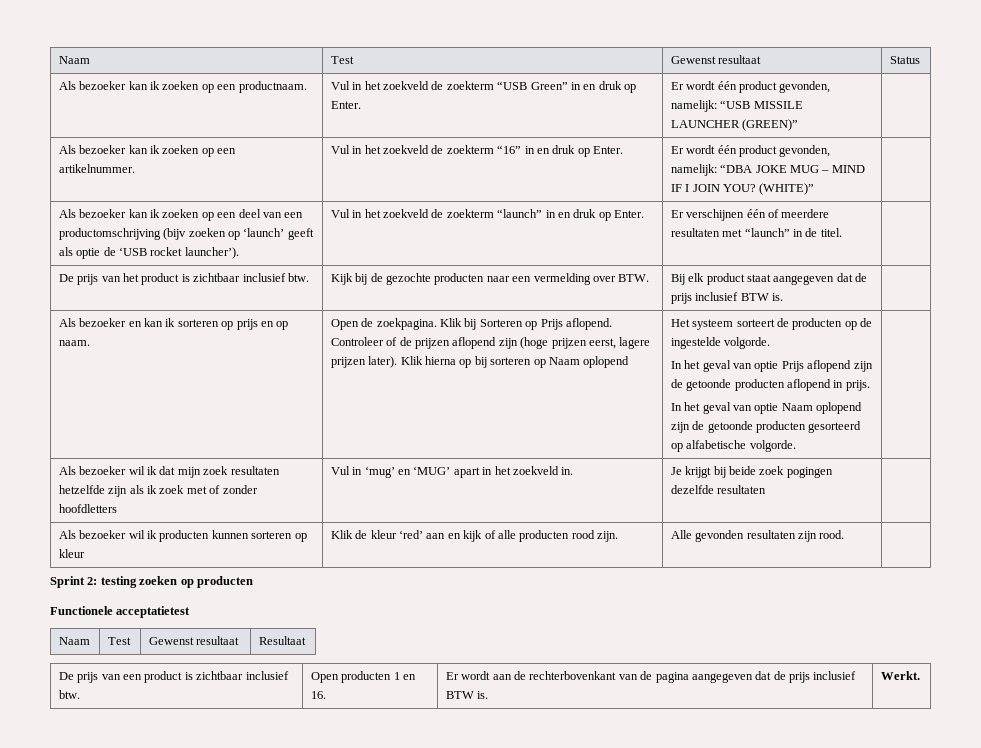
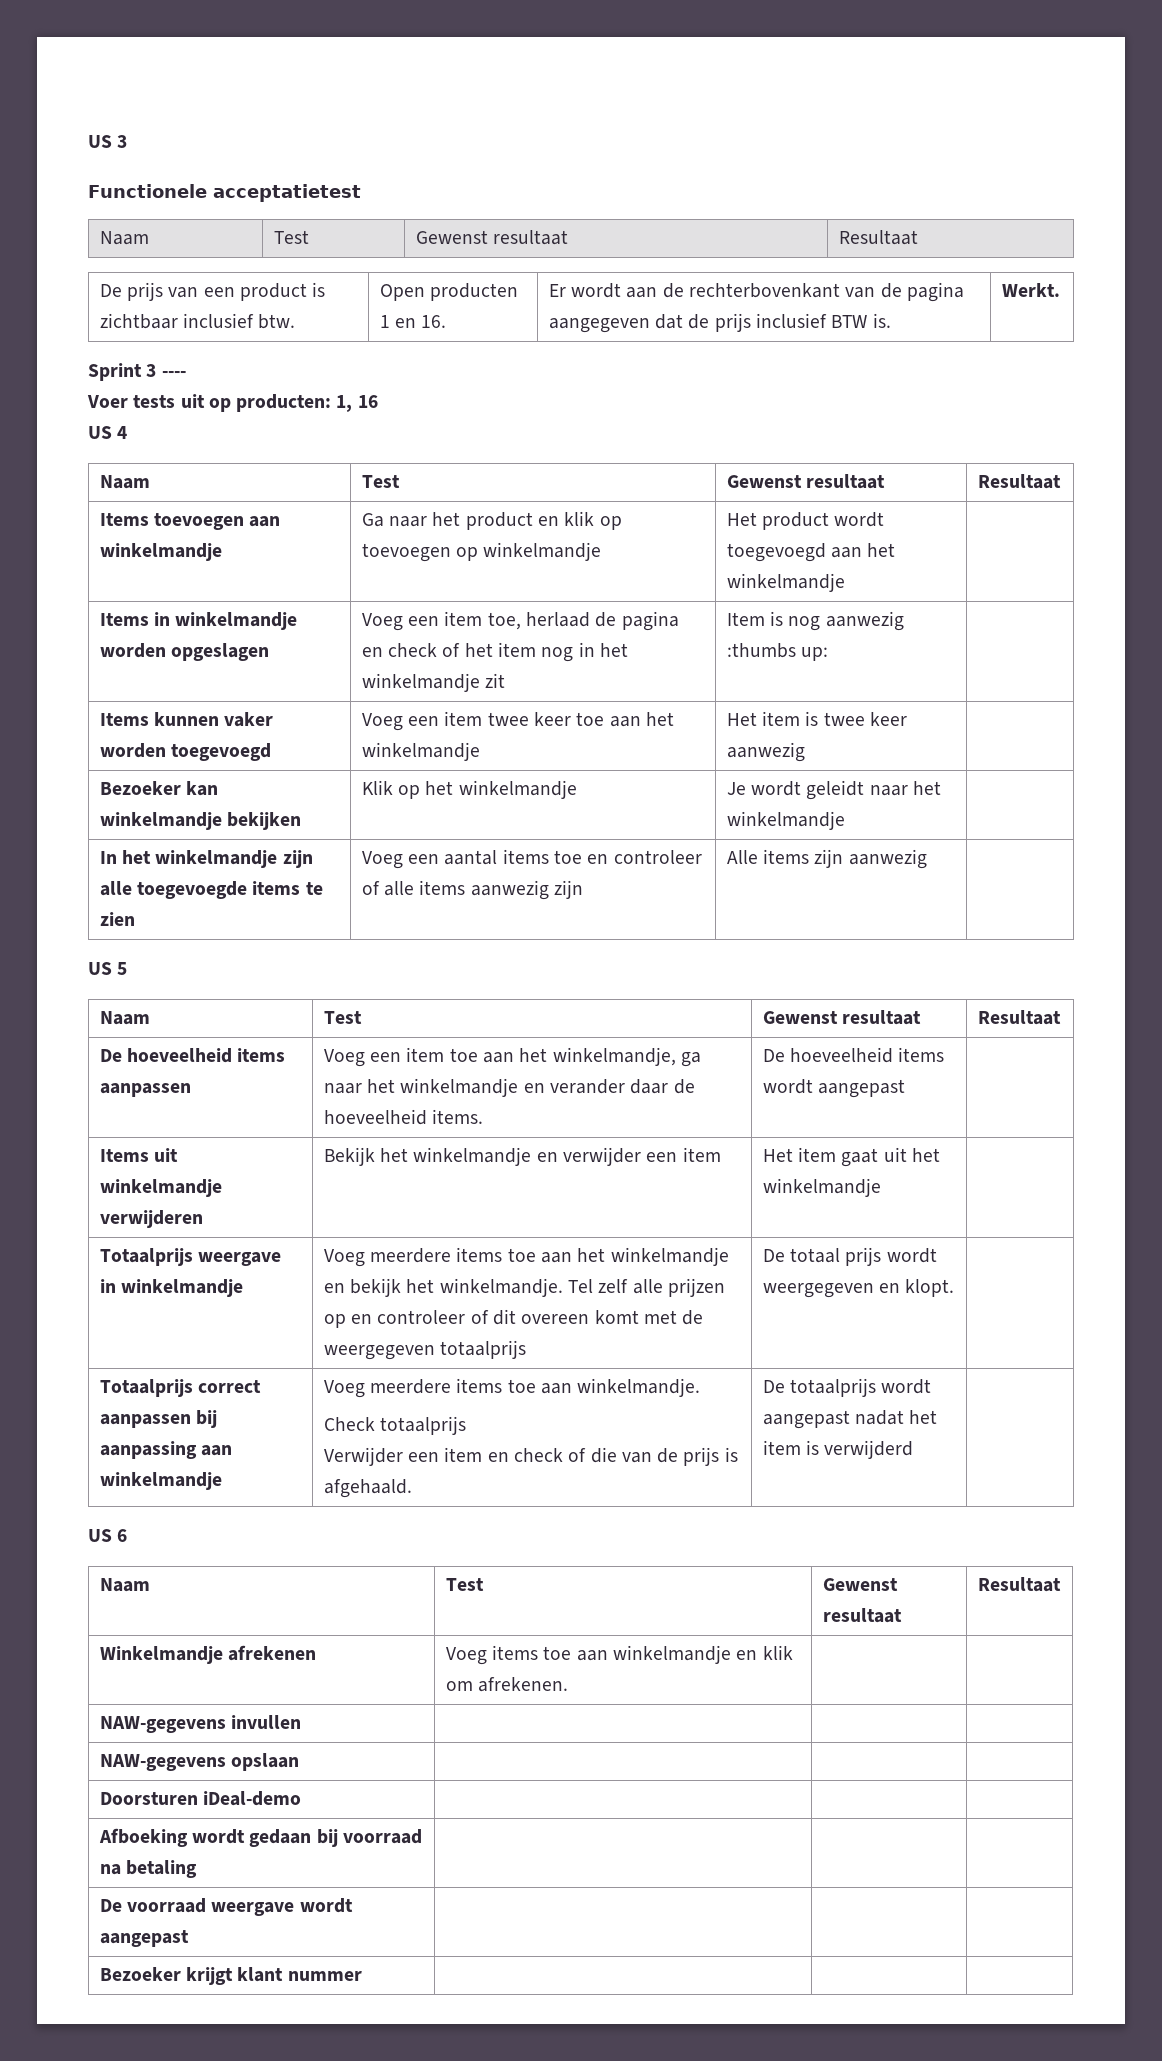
[58,56,90,64] [330,56,354,64] [670,55,762,64] [889,56,920,64] [58,81,307,93] [330,81,637,93] [330,101,361,109] [670,81,831,93] [670,100,803,112] [670,119,799,131] [58,145,237,157] [58,164,135,173] [330,145,624,157] [670,145,831,157] [670,164,865,176] [670,183,815,195] [58,209,304,221] [58,228,314,240] [58,247,239,259] [330,209,645,221] [670,209,830,221] [670,228,842,237] [58,273,309,285] [330,273,650,285] [670,273,868,285] [670,292,784,304] [58,318,289,330] [58,340,90,346] [330,318,612,330] [330,337,651,349] [330,356,630,368] [670,318,873,330] [670,337,771,349] [670,360,873,372] [670,379,870,391] [670,402,863,414] [670,421,862,433] [670,440,796,452] [58,466,280,478] [58,485,258,497] [58,504,117,513] [330,466,574,478] [670,466,833,478] [670,485,767,494] [58,530,307,542] [58,549,85,558] [330,530,619,542] [670,530,845,542] [50,576,253,588] Naam | Test | Gewenst resultaat | Status // Als bezoeker kan ik zoeken op een productnaam. | Vul in het zoekveld de zoekterm “USB Green” in en druk op Enter. | Er wordt één product gevonden, namelijk: “USB MISSILE LAUNCHER (GREEN)” | // Als bezoeker kan ik zoeken op een artikelnummer. | Vul in het zoekveld de zoekterm “16” in en druk op Enter. | Er wordt één product gevonden, namelijk: “DBA JOKE MUG – MIND IF I JOIN YOU? (WHITE)” | // Als bezoeker kan ik zoeken op een deel van een productomschrijving (bijv zoeken op ‘launch’ geeft als optie de ‘USB rocket launcher’). | Vul in het zoekveld de zoekterm “launch” in en druk op Enter. | Er verschijnen één of meerdere resultaten met “launch” in de titel. | // De prijs van het product is zichtbaar inclusief btw. | Kijk bij de gezochte producten naar een vermelding over BTW. | Bij elk product staat aangegeven dat de prijs inclusief BTW is. | // Als bezoeker en kan ik sorteren op prijs en op naam. | Open de zoekpagina. Klik bij Sorteren op Prijs aflopend. Controleer of de prijzen aflopend zijn (hoge prijzen eerst, lagere prijzen later). Klik hierna op bij sorteren op Naam oplopend | Het systeem sorteert de producten op de ingestelde volgorde. // In het geval van optie Prijs aflopend zijn de getoonde producten aflopend in prijs. // In het geval van optie Naam oplopend zijn de getoonde producten gesorteerd op alfabetische volgorde. | // Als bezoeker wil ik dat mijn zoek resultaten hetzelfde zijn als ik zoek met of zonder hoofdletters | Vul in ‘mug’ en ‘MUG’ apart in het zoekveld in. | Je krijgt bij beide zoek pogingen dezelfde resultaten | // Als bezoeker wil ik producten kunnen sorteren op kleur | Klik de kleur ‘red’ aan en kijk of alle producten rood zijn. | Alle gevonden resultaten zijn rood. | // Sprint 2: testing zoeken op producten -> [88,135,128,148] US 3
(920, 675) none -> [88,363,186,381] [87,394,378,412] [88,426,128,439] [99,475,150,489] [361,475,400,488] [726,474,886,489] [977,474,1061,489] [99,513,281,530] [99,543,222,561] [361,511,622,530] [361,542,602,562] [726,512,885,530] [726,543,896,562] [726,573,845,592] [99,612,298,630] [99,643,270,661] [361,611,679,631] [361,642,628,662] [361,673,506,692] [726,611,904,631] [726,643,829,661] [99,712,274,727] [99,743,272,761] [361,711,674,731] [361,742,480,761] [726,711,907,726] [726,742,805,762] [99,781,219,796] [99,812,302,830] [361,780,577,799] [726,780,941,800] [726,811,845,830] [99,850,313,868] [99,881,323,899] [99,912,135,926] [361,849,702,869] [361,880,583,900] [726,849,927,869] [88,962,128,975] [99,1011,150,1025] [323,1011,362,1024] [762,1010,922,1025] [977,1010,1061,1025] [99,1048,286,1063] [99,1083,191,1097] [323,1047,701,1067] [323,1078,695,1097] [323,1109,484,1125] [762,1047,945,1063] [762,1079,906,1098] [99,1148,179,1162] [99,1179,222,1197] [99,1210,203,1228] [323,1147,721,1166] [762,1147,940,1167] [762,1178,881,1197] [99,1248,282,1266] [99,1279,244,1297] [323,1247,729,1267] [323,1278,725,1297] [323,1309,704,1328] [323,1340,527,1360] [762,1247,937,1266] [762,1279,955,1298] [99,1379,262,1397] [99,1410,218,1428] [99,1441,233,1459] [99,1472,222,1490] [323,1378,701,1398] [323,1416,467,1435] [323,1447,738,1466] [323,1479,412,1498] [762,1378,932,1397] [762,1410,938,1429] [762,1440,914,1459] [88,1529,128,1542] [99,1578,150,1592] [445,1578,484,1591] [822,1578,898,1591] [822,1608,902,1623] [977,1577,1061,1592] [99,1645,317,1664] [445,1645,793,1665] [445,1677,569,1692] [99,1715,302,1733] [99,1753,300,1771] [99,1791,302,1806] [98,1828,422,1847] [99,1860,198,1878] [99,1898,353,1916] [99,1930,189,1947] [99,1967,362,1985] // Sprint 3 ---- // Voer tests uit op producten: 1, 16 // US 4 // Naam | Test | Gewenst resultaat | Resultaat // Items toevoegen aan winkelmandje | Ga naar het product en klik op toevoegen op winkelmandje | Het product wordt toegevoegd aan het winkelmandje | // Items in winkelmandje worden opgeslagen | Voeg een item toe, herlaad de pagina en check of het item nog in het winkelmandje zit | Item is nog aanwezig :thumbs up: | // Items kunnen vaker worden toegevoegd | Voeg een item twee keer toe aan het winkelmandje | Het item is twee keer aanwezig | // Bezoeker kan winkelmandje bekijken | Klik op het winkelmandje | Je wordt geleidt naar het winkelmandje | // In het winkelmandje zijn alle toegevoegde items te zien | Voeg een aantal items toe en controleer of alle items aanwezig zijn | Alle items zijn aanwezig | // US 5 // Naam | Test | Gewenst resultaat | Resultaat // De hoeveelheid items aanpassen | Voeg een item toe aan het winkelmandje, ga naar het winkelmandje en verander daar de hoeveelheid items. | De hoeveelheid items wordt aangepast | // Items uit winkelmandje verwijderen | Bekijk het winkelmandje en verwijder een item | Het item gaat uit het winkelmandje | // Totaalprijs weergave in winkelmandje | Voeg meerdere items toe aan het winkelmandje en bekijk het winkelmandje. Tel zelf alle prijzen op en controleer of dit overeen komt met de weergegeven totaalprijs | De totaal prijs wordt weergegeven en klopt. | // Totaalprijs correct aanpassen bij aanpassing aan winkelmandje | Voeg meerdere items toe aan winkelmandje. // Check totaalprijs // Verwijder een item en check of die van de prijs is afgehaald. | De totaalprijs wordt aangepast nadat het item is verwijderd | // US 6 // Naam | Test | Gewenst resultaat | Resultaat // Winkelmandje afrekenen | Voeg items toe aan winkelmandje en klik om afrekenen. | | // NAW-gegevens invullen | | | // NAW-gegevens opslaan | | | // Doorsturen iDeal-demo | | | // Afboeking wordt gedaan bij voorraad na betaling | | | // De voorraad weergave wordt aangepast | | | // Bezoeker krijgt klant nummer | | |

